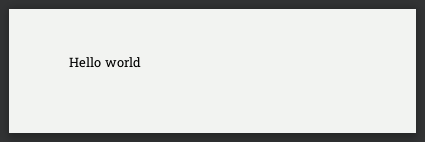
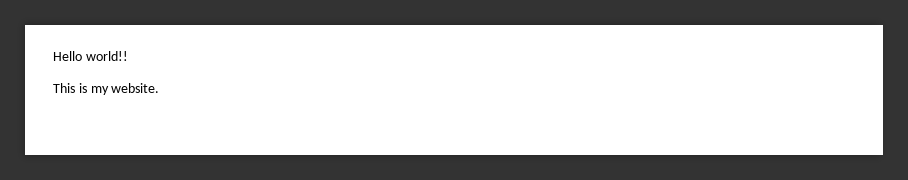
[104,57,141,68] world -> [85,51,128,61] [53,83,160,95] world!! // This is my website.

